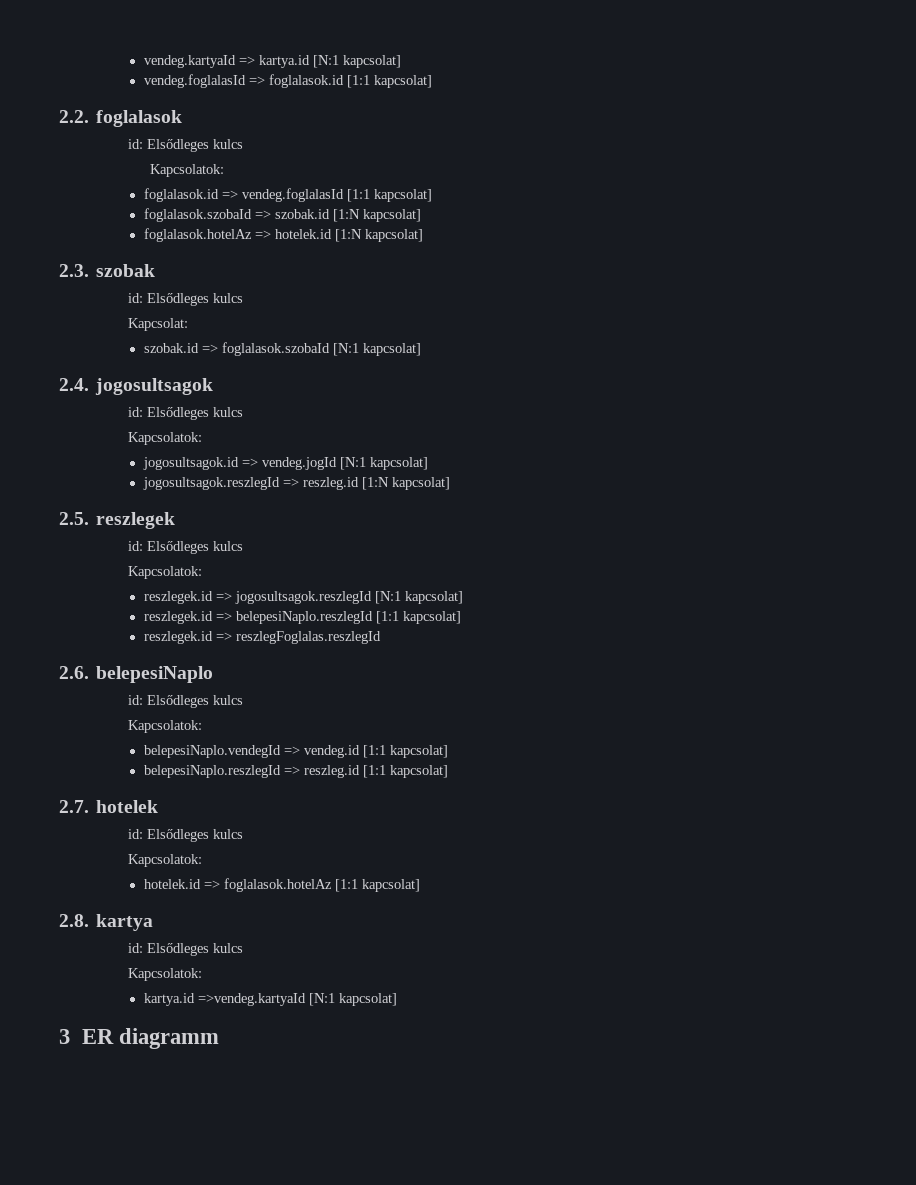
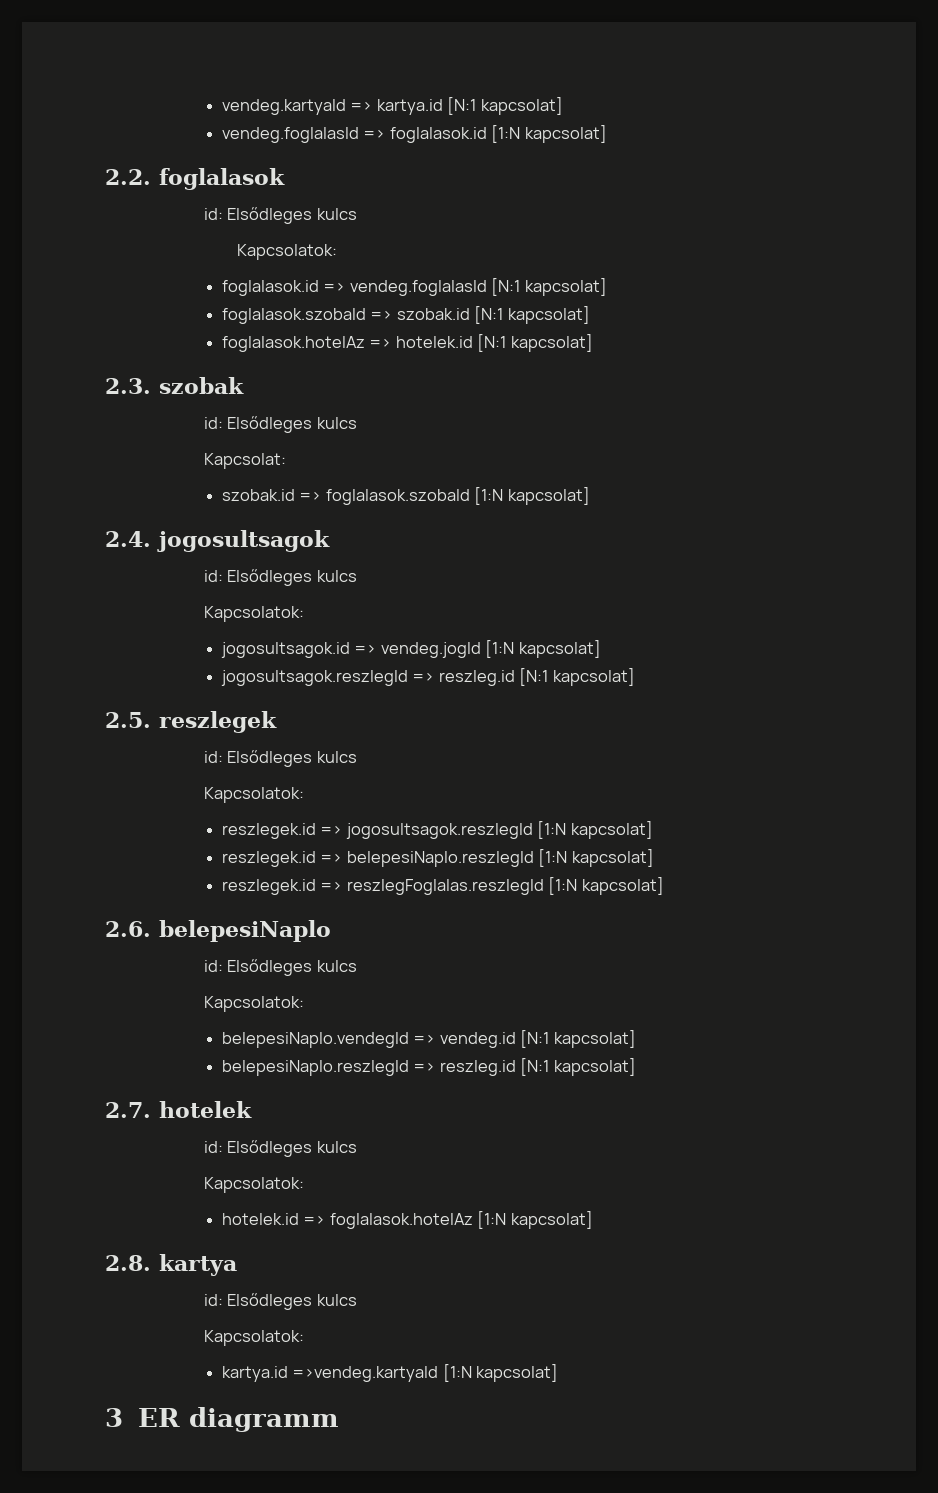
[346,75,370,88] [1:1 -> [491,125,521,143] [1:N
[346,189,370,202] [1:1 -> [491,278,521,296] [N:1
[332,209,360,222] [1:N -> [474,306,504,324] [N:1
[334,229,362,242] [1:N -> [477,334,507,352] [N:1
[332,343,359,356] [N:1 -> [474,487,504,505] [1:N
[339,457,366,470] [N:1 -> [485,640,515,658] [1:N
[361,477,389,490] [1:N -> [519,668,549,686] [N:1
[374,591,401,604] [N:1 -> [537,821,567,839] [1:N
[375,611,399,624] [1:1 -> [538,849,568,867] [1:N
(381, 637) none -> [548,877,664,895] [1:N kapcsolat]
[362,745,386,758] [1:1 -> [520,1030,550,1048] [N:1
[362,765,386,778] [1:1 -> [520,1058,550,1076] [N:1
[334,879,358,892] [1:1 -> [477,1211,507,1229] [1:N
[308,993,335,1006] [N:1 -> [442,1364,472,1382] [1:N

